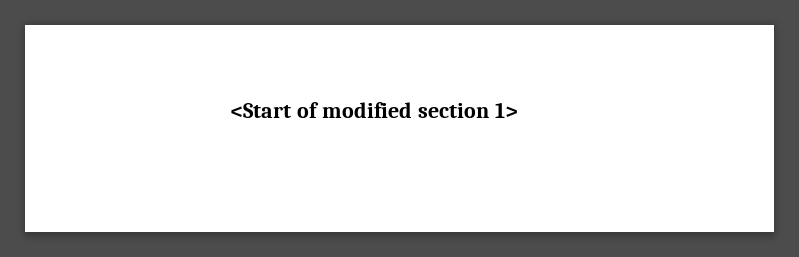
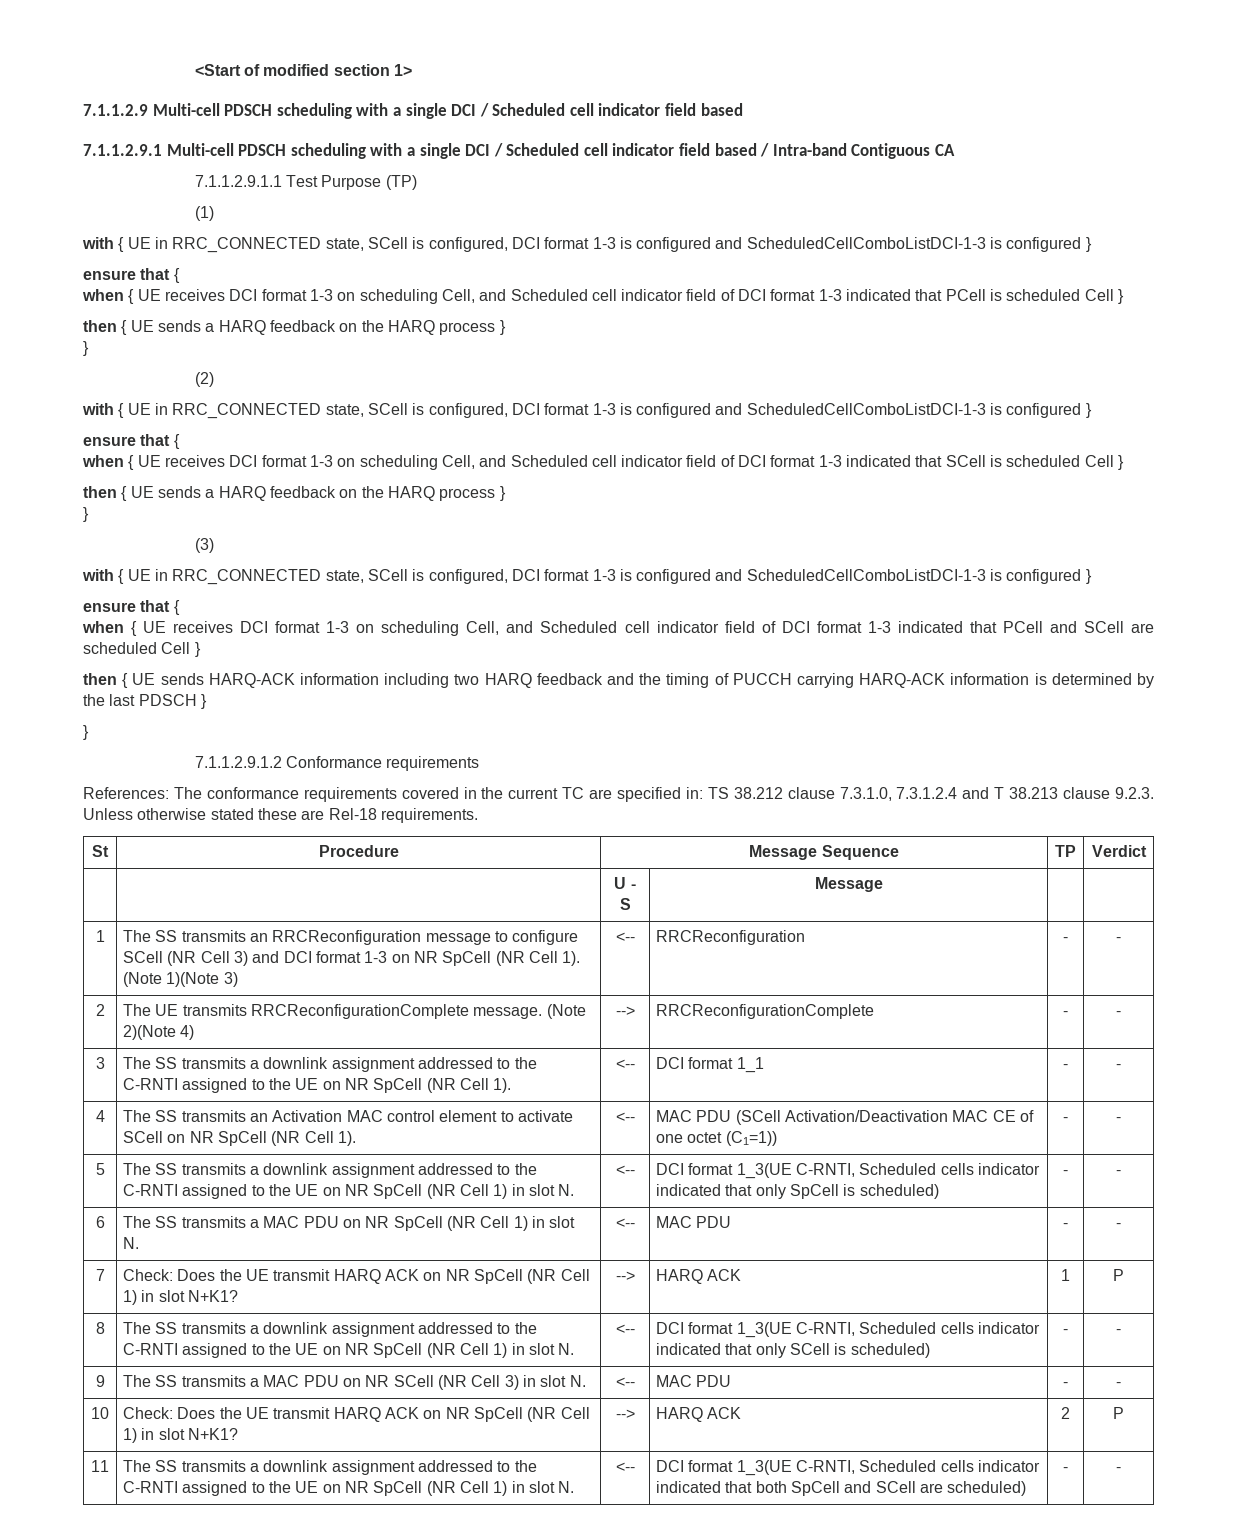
(518, 110) none -> [83,103,743,119] [83,143,956,159] [194,175,417,190] [194,206,214,221] [82,237,1092,253] [83,268,180,283] [82,289,1125,304] [83,320,506,335] [83,341,89,356] [194,372,214,387] [82,403,1092,419] [83,434,180,449] [82,455,1125,470] [83,486,506,501] [83,507,89,522] [194,538,214,553] [82,569,1092,585] [83,600,180,615] [82,621,1154,636] [83,642,201,657] [83,673,1155,688] [83,694,207,709] [83,725,89,740] [194,756,480,771] [83,787,1155,802] [83,808,478,823] [92,845,109,857] [318,845,399,857] [749,845,899,860] [1055,845,1076,857] [1091,845,1147,857] [614,877,636,889] [619,898,631,910] [814,877,883,892] [95,930,105,942] [123,930,579,945] [123,951,581,966] [123,972,238,987] [615,932,635,942] [656,930,806,945] [1063,937,1068,942] [1116,937,1121,942] [95,1004,105,1016] [123,1004,586,1019] [123,1025,195,1040] [615,1006,635,1016] [656,1004,875,1019] [1063,1011,1068,1016] [1116,1011,1121,1016] [95,1057,105,1069] [123,1057,537,1072] [123,1078,512,1093] [615,1059,635,1069] [656,1057,764,1073] [1063,1064,1068,1069] [1116,1064,1121,1069] [95,1110,105,1122] [123,1110,574,1122] [123,1131,357,1146] [615,1112,635,1122] [656,1110,1035,1125] [656,1131,777,1146] [1063,1117,1068,1122] [1116,1117,1121,1122] [95,1163,105,1175] [123,1163,537,1178] [123,1184,575,1199] [615,1165,635,1175] [656,1163,1041,1179] [656,1184,939,1199] [1063,1170,1068,1175] [1116,1170,1121,1175] [95,1216,105,1228] [123,1216,576,1231] [123,1237,140,1249] [615,1218,635,1228] [656,1216,732,1228] [1063,1223,1068,1228] [1116,1223,1121,1228] [95,1269,105,1281] [123,1269,590,1284] [123,1290,239,1305] [615,1271,635,1281] [656,1269,742,1284] [1061,1269,1070,1281] [1113,1269,1124,1281] [95,1322,105,1334] [123,1322,537,1337] [123,1343,575,1358] [615,1324,635,1334] [656,1322,1041,1338] [656,1343,930,1358] [1063,1329,1068,1334] [1116,1329,1121,1334] [95,1375,105,1387] [123,1375,586,1390] [615,1377,635,1387] [656,1375,732,1387] [1063,1382,1068,1387] [1116,1382,1121,1387] [91,1407,109,1419] [123,1407,590,1422] [123,1428,239,1443] [615,1409,635,1419] [656,1407,742,1422] [1061,1407,1070,1419] [1113,1407,1124,1419] [91,1460,109,1472] [123,1460,537,1475] [123,1481,575,1496] [615,1462,635,1472] [656,1460,1041,1476] [656,1481,1027,1496] [1063,1467,1068,1472] [1116,1467,1121,1472] // 7.1.1.2.9 Multi-cell PDSCH scheduling with a single DCI / Scheduled cell indicator field based // 7.1.1.2.9.1 Multi-cell PDSCH scheduling with a single DCI / Scheduled cell indicator field based / Intra-band Contiguous CA // 7.1.1.2.9.1.1 Test Purpose (TP) // (1) // with { UE in RRC_CONNECTED state, SCell is configured, DCI format 1-3 is configured and ScheduledCellComboListDCI-1-3 is configured } // ensure that { // when { UE receives DCI format 1-3 on scheduling Cell, and Scheduled cell indicator field of DCI format 1-3 indicated that PCell is scheduled Cell } // then { UE sends a HARQ feedback on the HARQ process } // } // (2) // with { UE in RRC_CONNECTED state, SCell is configured, DCI format 1-3 is configured and ScheduledCellComboListDCI-1-3 is configured } // ensure that { // when { UE receives DCI format 1-3 on scheduling Cell, and Scheduled cell indicator field of DCI format 1-3 indicated that SCell is scheduled Cell } // then { UE sends a HARQ feedback on the HARQ process } // } // (3) // with { UE in RRC_CONNECTED state, SCell is configured, DCI format 1-3 is configured and ScheduledCellComboListDCI-1-3 is configured } // ensure that { // when { UE receives DCI format 1-3 on scheduling Cell, and Scheduled cell indicator field of DCI format 1-3 indicated that PCell and SCell are scheduled Cell } // then { UE sends HARQ-ACK information including two HARQ feedback and the timing of PUCCH carrying HARQ-ACK information is determined by the last PDSCH } // } // 7.1.1.2.9.1.2 Conformance requirements // References: The conformance requirements covered in the current TC are specified in: TS 38.212 clause 7.3.1.0, 7.3.1.2.4 and T 38.213 clause 9.2.3. Unless otherwise stated these are Rel-18 requirements. // St | Procedure | Message Sequence | TP | Verdict // | | U - S | Message | | // 1 | The SS transmits an RRCReconfiguration message to configure SCell (NR Cell 3) and DCI format 1-3 on NR SpCell (NR Cell 1). (Note 1)(Note 3) | <-- | RRCReconfiguration | - | - // 2 | The UE transmits RRCReconfigurationComplete message. (Note 2)(Note 4) | --> | RRCReconfigurationComplete | - | - // 3 | The SS transmits a downlink assignment addressed to the C-RNTI assigned to the UE on NR SpCell (NR Cell 1). | <-- | DCI format 1_1 | - | - // 4 | The SS transmits an Activation MAC control element to activate SCell on NR SpCell (NR Cell 1). | <-- | MAC PDU (SCell Activation/Deactivation MAC CE of one octet (C1=1)) | - | - // 5 | The SS transmits a downlink assignment addressed to the C-RNTI assigned to the UE on NR SpCell (NR Cell 1) in slot N. | <-- | DCI format 1_3(UE C-RNTI, Scheduled cells indicator indicated that only SpCell is scheduled) | - | - // 6 | The SS transmits a MAC PDU on NR SpCell (NR Cell 1) in slot N. | <-- | MAC PDU | - | - // 7 | Check: Does the UE transmit HARQ ACK on NR SpCell (NR Cell 1) in slot N+K1? | --> | HARQ ACK | 1 | P // 8 | The SS transmits a downlink assignment addressed to the C-RNTI assigned to the UE on NR SpCell (NR Cell 1) in slot N. | <-- | DCI format 1_3(UE C-RNTI, Scheduled cells indicator indicated that only SCell is scheduled) | - | - // 9 | The SS transmits a MAC PDU on NR SCell (NR Cell 3) in slot N. | <-- | MAC PDU | - | - // 10 | Check: Does the UE transmit HARQ ACK on NR SpCell (NR Cell 1) in slot N+K1? | --> | HARQ ACK | 2 | P // 11 | The SS transmits a downlink assignment addressed to the C-RNTI assigned to the UE on NR SpCell (NR Cell 1) in slot N. | <-- | DCI format 1_3(UE C-RNTI, Scheduled cells indicator indicated that both SpCell and SCell are scheduled) | - | -

